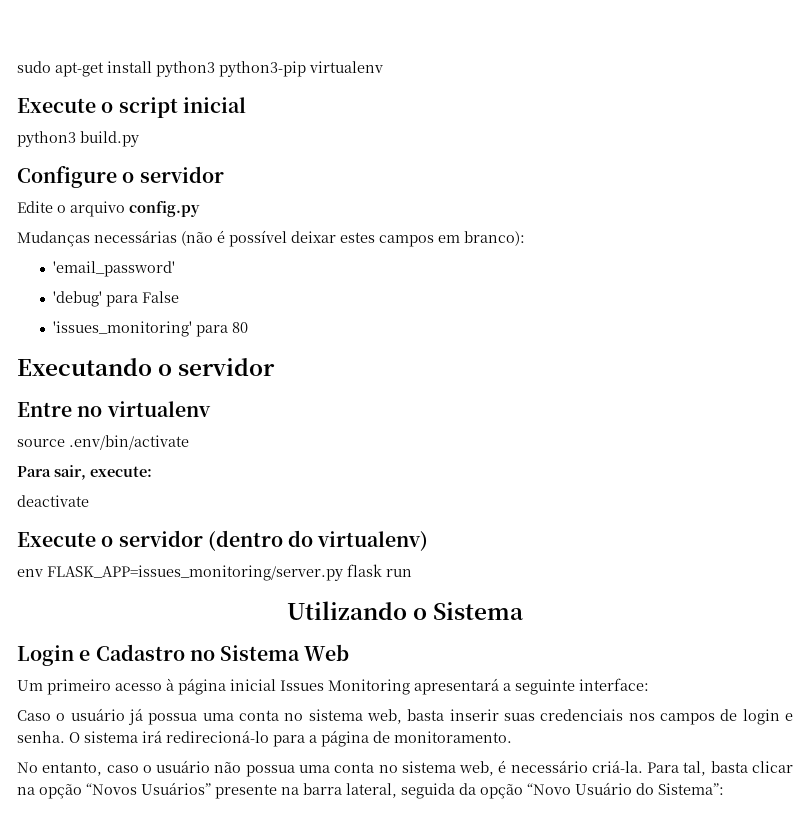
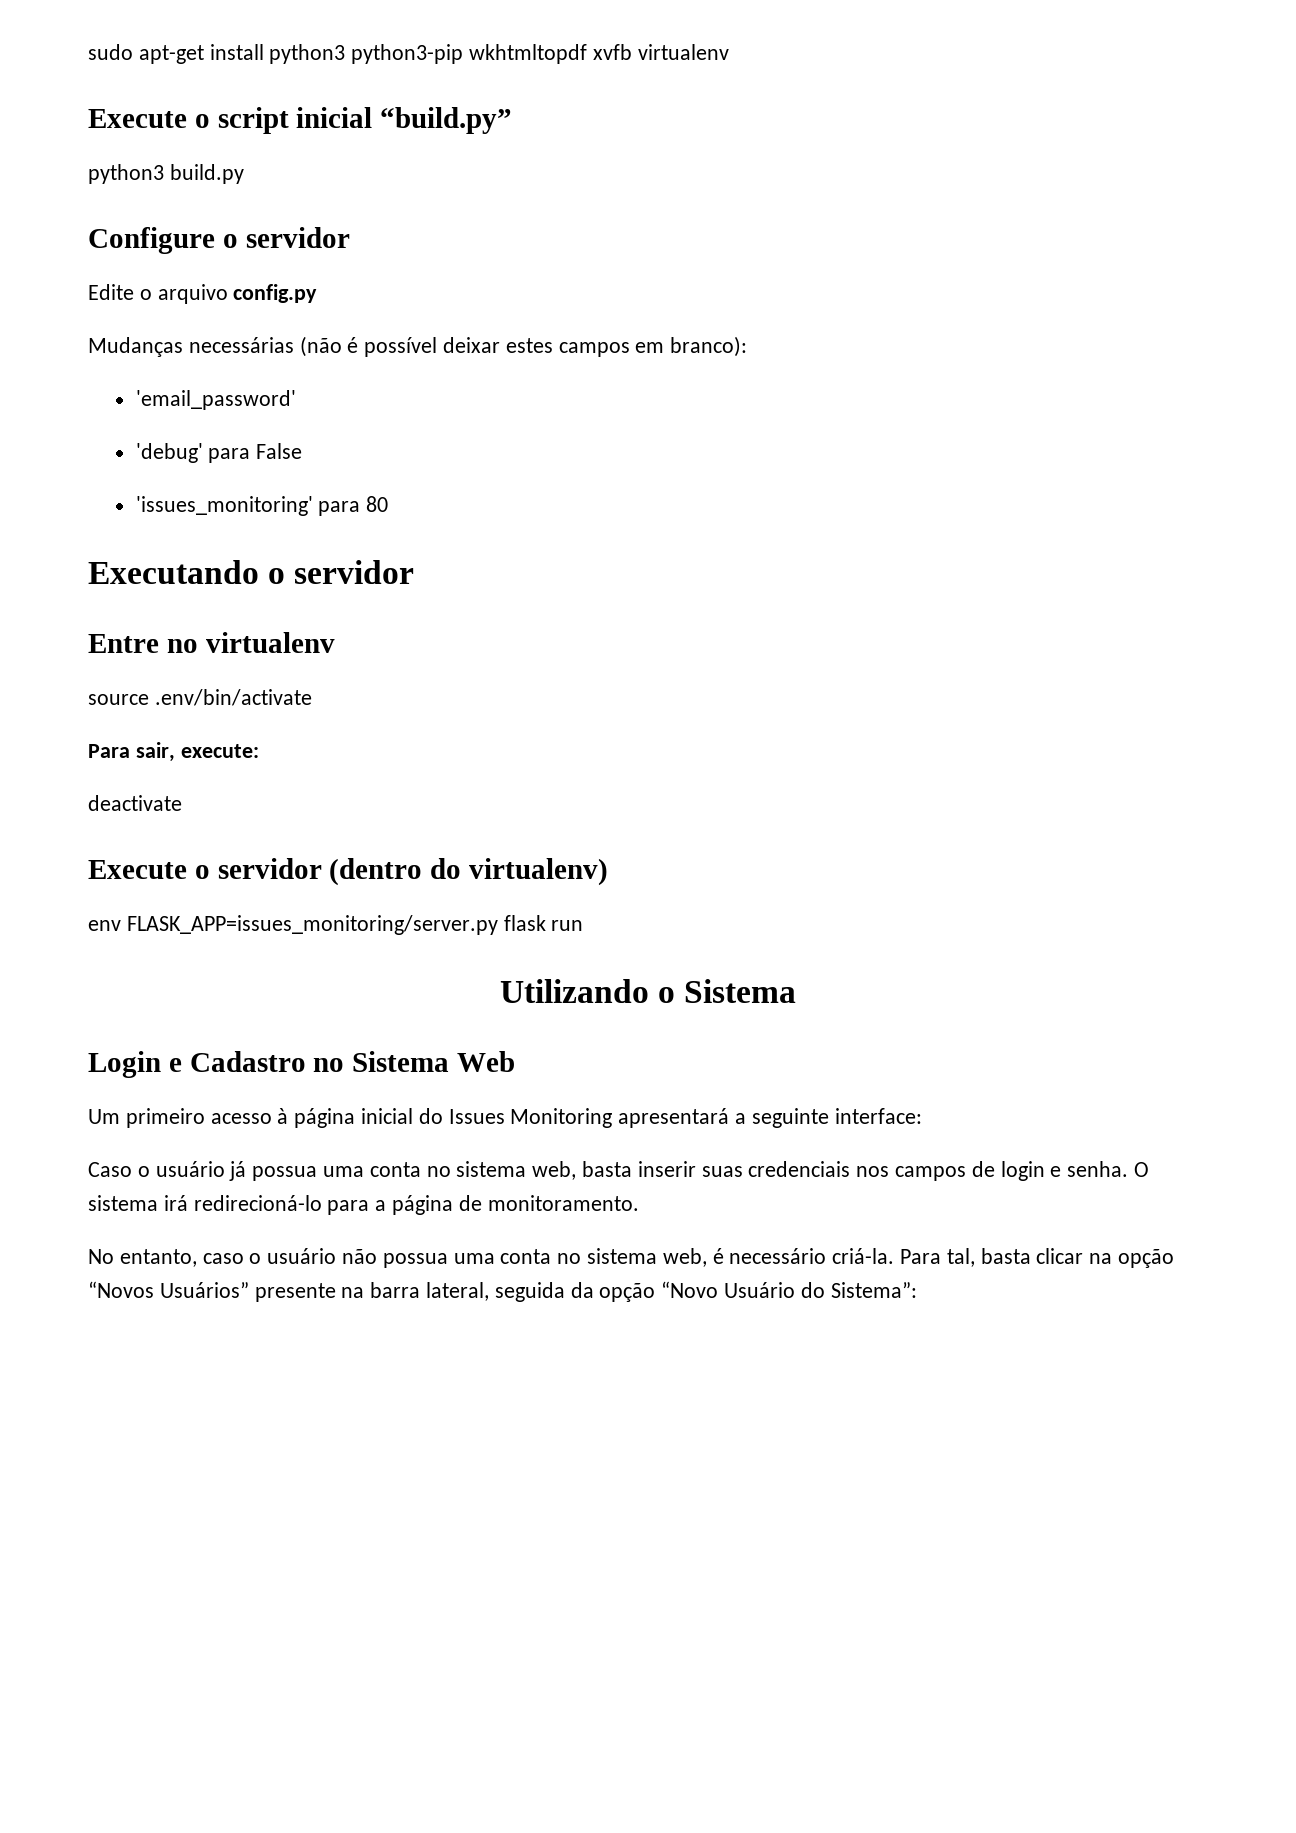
(306, 69) none -> [469,44,632,64] wkhtmltopdf xvfb
(246, 105) none -> [380,107,513,134] “build.py”
(276, 685) none -> [418,1108,443,1124] do

